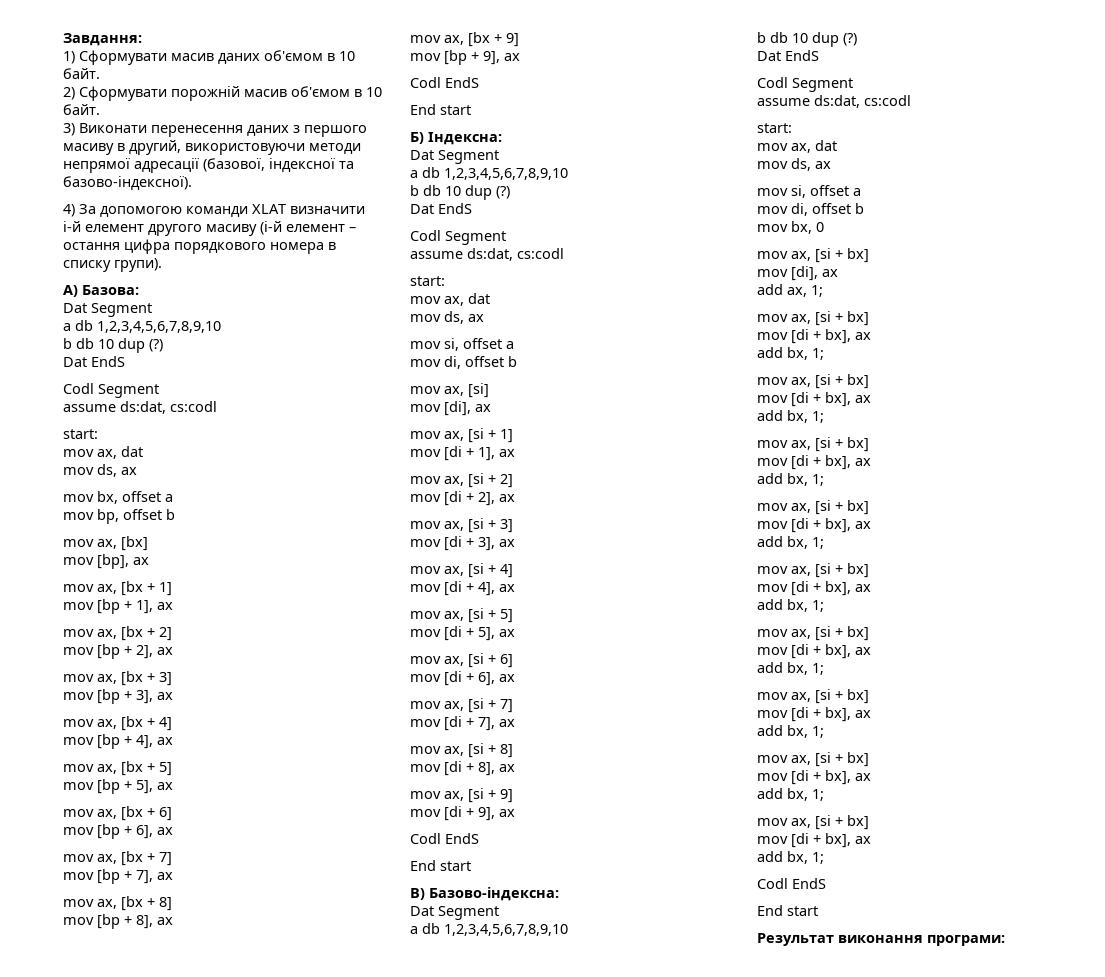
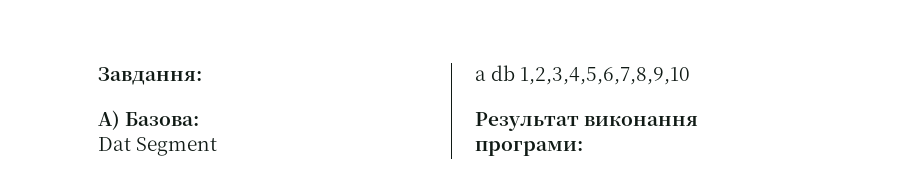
[63,50,355,65] [63,68,100,79] [63,86,382,101] [63,104,100,115] [63,123,367,137] [63,140,361,155] [63,158,354,173] [63,176,192,190] [63,204,365,217] [63,221,356,236] [63,239,336,254] [63,258,162,272] // 1) Сформувати масив даних об'ємом в 10 байт. // 2) Сформувати порожній масив об'ємом в 10 байт. // 3) Виконати перенесення даних з першого масиву в другий, використовуючи методи непрямої адресації (базової, індексної та базово-індексної). // 4) За допомогою команди XLAT визначити i-й елемент другого масиву (i-й елемент – остання цифра порядкового номера в списку групи). -> (202, 76) none
[63,338,163,353] [63,356,125,367] [63,383,159,398] [63,401,217,414] [63,429,98,439] [63,446,143,459] [63,464,137,477] [63,491,173,504] [63,509,175,524] [63,536,148,551] [63,554,149,569] [63,581,172,596] [63,599,173,614] [63,626,172,641] [63,644,173,659] [63,671,172,686] [63,689,173,704] [63,716,172,731] [63,734,173,749] [63,761,172,776] [63,779,173,794] [63,806,172,821] [63,824,173,839] [63,851,172,866] [63,869,173,884] [63,896,172,911] [63,914,173,929] [410,32,519,47] [410,50,520,65] [410,77,479,88] [410,104,471,115] [410,132,502,145] [410,150,499,164] [410,167,568,180] [410,185,510,200] [410,203,472,214] [410,230,506,245] [410,248,564,261] [410,276,445,286] [410,293,490,306] [410,311,484,324] [410,338,514,351] [410,356,517,369] [410,383,489,398] [410,401,491,416] [410,428,513,443] [410,446,515,461] [410,473,513,488] [410,491,515,506] [410,518,513,533] [410,536,515,551] [410,563,513,578] [410,581,515,596] [410,608,513,623] [410,626,515,641] [410,653,513,668] [410,671,515,686] [410,698,513,713] [410,716,515,731] [410,743,513,758] [410,761,515,776] [410,788,513,803] [410,806,515,821] [410,833,479,844] [410,860,471,871] [410,887,559,901] [410,906,499,920] [410,923,568,936] [757,32,857,47] [757,50,819,61] [757,77,853,92] [757,95,911,108] [757,123,792,133] [757,140,837,153] [757,158,831,171] [757,185,861,198] [757,203,864,216] [757,221,824,234] [757,248,869,263] [757,266,838,281] [757,284,823,297] [757,311,869,326] [757,329,871,344] [757,347,824,360] [757,374,869,389] [757,392,871,407] [757,410,824,423] [757,437,869,452] [757,455,871,470] [757,473,824,486] [757,500,869,515] [757,518,871,533] [757,536,824,549] [757,563,869,578] [757,581,871,596] [757,599,824,612] [757,626,869,641] [757,644,871,659] [757,662,824,675] [757,689,869,704] [757,707,871,722] [757,725,824,738] [757,752,869,767] [757,770,871,785] [757,788,824,801] [757,815,869,830] [757,833,871,848] [757,851,824,864] [757,878,826,889] [757,905,818,916] // b db 10 dup (?) // Dat EndS // Codl Segment // assume ds:dat, cs:codl // start: // mov ax, dat // mov ds, ax // mov bx, offset a // mov bp, offset b // mov ax, [bx] // mov [bp], ax // mov ax, [bx + 1] // mov [bp + 1], ax // mov ax, [bx + 2] // mov [bp + 2], ax // mov ax, [bx + 3] // mov [bp + 3], ax // mov ax, [bx + 4] // mov [bp + 4], ax // mov ax, [bx + 5] // mov [bp + 5], ax // mov ax, [bx + 6] // mov [bp + 6], ax // mov ax, [bx + 7] // mov [bp + 7], ax // mov ax, [bx + 8] // mov [bp + 8], ax // mov ax, [bx + 9] // mov [bp + 9], ax // Codl EndS // End start // Б) Індексна: // Dat Segment // a db 1,2,3,4,5,6,7,8,9,10 // b db 10 dup (?) // Dat EndS // Codl Segment // assume ds:dat, cs:codl // start: // mov ax, dat // mov ds, ax // mov si, offset a // mov di, offset b // mov ax, [si] // mov [di], ax // mov ax, [si + 1] // mov [di + 1], ax // mov ax, [si + 2] // mov [di + 2], ax // mov ax, [si + 3] // mov [di + 3], ax // mov ax, [si + 4] // mov [di + 4], ax // mov ax, [si + 5] // mov [di + 5], ax // mov ax, [si + 6] // mov [di + 6], ax // mov ax, [si + 7] // mov [di + 7], ax // mov ax, [si + 8] // mov [di + 8], ax // mov ax, [si + 9] // mov [di + 9], ax // Codl EndS // End start // В) Базово-індексна: // Dat Segment // a db 1,2,3,4,5,6,7,8,9,10 // b db 10 dup (?) // Dat EndS // Codl Segment // assume ds:dat, cs:codl // start: // mov ax, dat // mov ds, ax // mov si, offset a // mov di, offset b // mov bx, 0 // mov ax, [si + bx] // mov [di], ax // add ax, 1; // mov ax, [si + bx] // mov [di + bx], ax // add bx, 1; // mov ax, [si + bx] // mov [di + bx], ax // add bx, 1; // mov ax, [si + bx] // mov [di + bx], ax // add bx, 1; // mov ax, [si + bx] // mov [di + bx], ax // add bx, 1; // mov ax, [si + bx] // mov [di + bx], ax // add bx, 1; // mov ax, [si + bx] // mov [di + bx], ax // add bx, 1; // mov ax, [si + bx] // mov [di + bx], ax // add bx, 1; // mov ax, [si + bx] // mov [di + bx], ax // add bx, 1; // mov ax, [si + bx] // mov [di + bx], ax // add bx, 1; // Codl EndS // End start -> (691, 76) none

